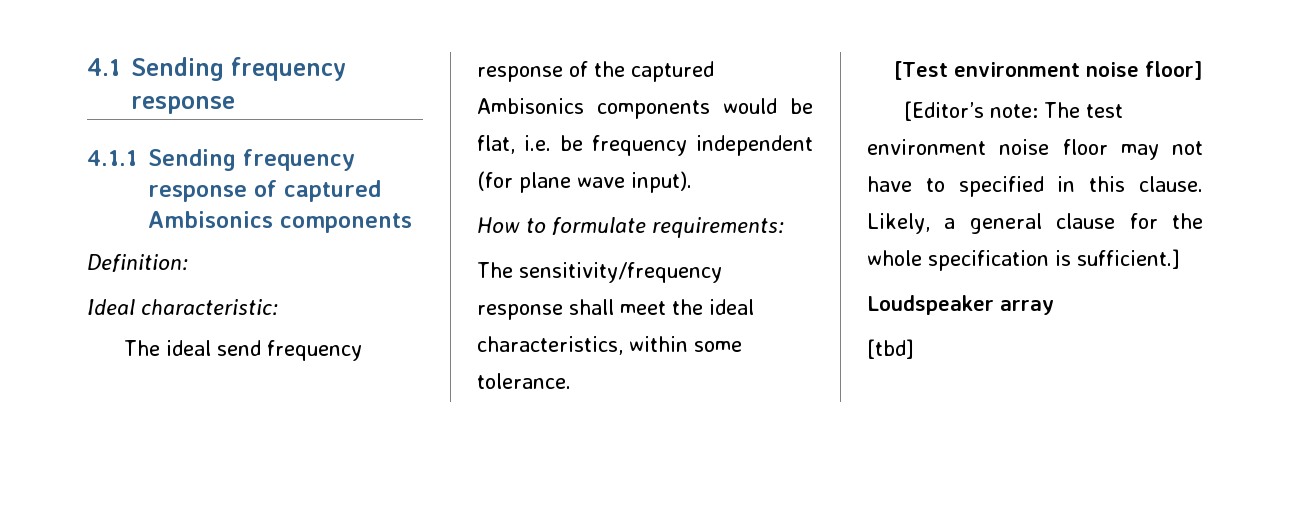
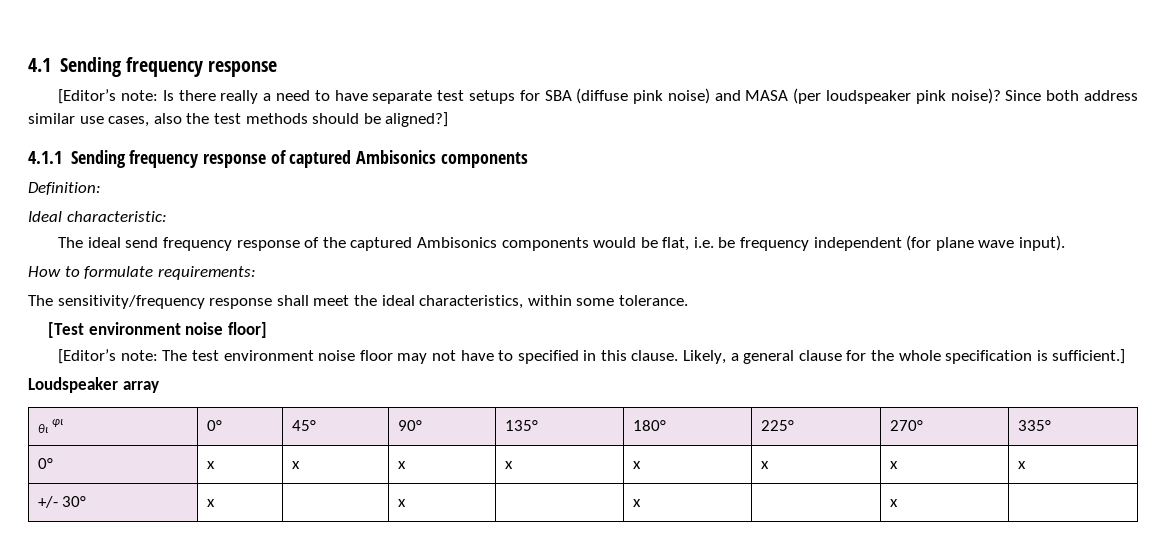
(235, 105) none -> [58,88,1138,104] [28,112,449,127] // [Editor’s note: Is there really a need to have separate test setups for SBA (diffuse pink noise) and MASA (per loudspeaker pink noise)? Since both address similar use cases, also the test methods should be aligned?]
[867,339,914,359] // [tbd] -> [37,419,64,433] [206,420,222,431] [291,420,316,431] [397,420,422,431] [504,420,538,431] [632,420,666,431] [760,420,794,431] [889,420,923,431] [1017,420,1051,431] [37,458,53,469] [206,461,215,469] [291,461,300,469] [397,461,406,469] [504,461,513,469] [632,461,641,469] [760,461,769,469] [889,461,898,469] [1017,461,1026,469] [37,496,87,508] [206,499,215,507] [397,499,406,507] [632,499,641,507] [889,499,898,507] // θι φι | 0° | 45° | 90° | 135° | 180° | 225° | 270° | 335° // 0° | x | x | x | x | x | x | x | x // +/- 30° | x | | x | | x | | x |

